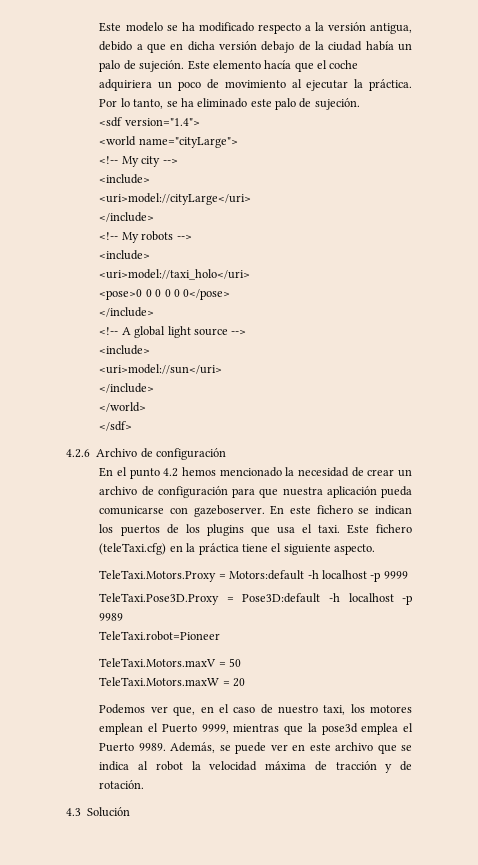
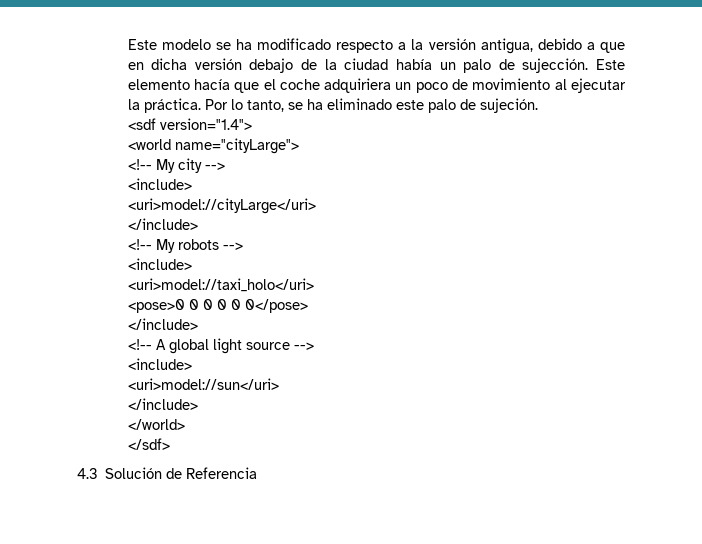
[139,60,185,72] sujeción. -> [522,58,589,73] sujección.
[66,448,226,460] [99,467,412,479] [99,486,412,498] [99,505,412,517] [99,524,413,536] [99,543,376,555] [99,570,408,582] [99,593,412,605] [99,613,124,621] [99,631,221,641] [99,658,242,667] [99,677,246,687] [99,704,412,716] [99,723,414,735] [99,742,412,754] [99,761,413,773] [99,780,145,789] [66,807,131,817] 4.2.6 Archivo de configuración // En el punto 4.2 hemos mencionado la necesidad de crear un archivo de configuración para que nuestra aplicación pueda comunicarse con gazeboserver. En este fichero se indican los puertos de los plugins que usa el taxi. Este fichero (teleTaxi.cfg) en la práctica tiene el siguiente aspecto. // TeleTaxi.Motors.Proxy = Motors:default -h localhost -p 9999 // TeleTaxi.Pose3D.Proxy = Pose3D:default -h localhost -p 9989 // TeleTaxi.robot=Pioneer // TeleTaxi.Motors.maxV = 50 // TeleTaxi.Motors.maxW = 20 // Podemos ver que, en el caso de nuestro taxi, los motores emplean el Puerto 9999, mientras que la pose3d emplea el Puerto 9989. Además, se puede ver en este archivo que se indica al robot la velocidad máxima de tracción y de rotación. // 4.3 Solución -> [77,467,258,479] 4.3 Solución de Referencia

